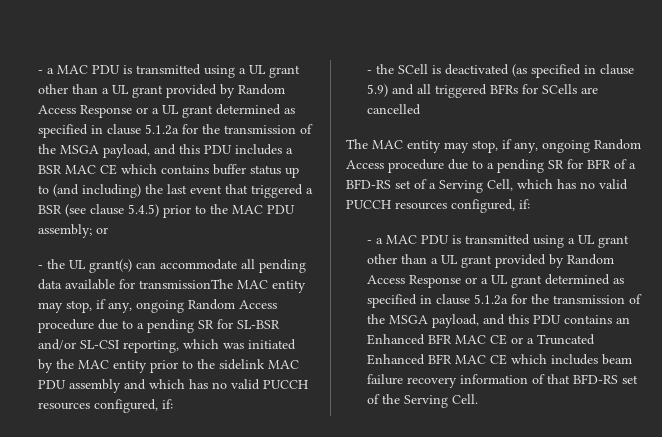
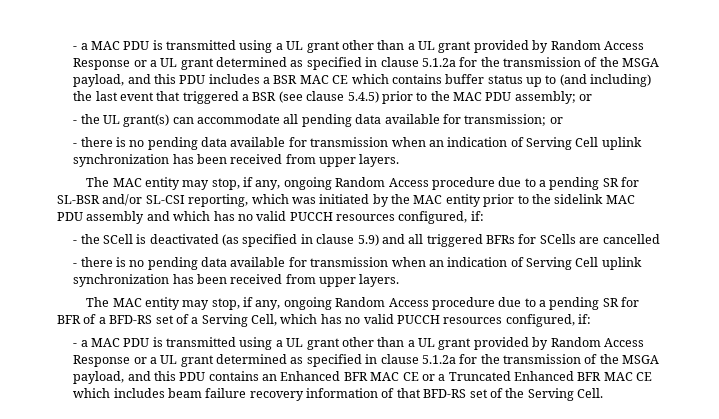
[139,279,234,289] transmissionThe -> [464,114,563,126] [73,137,642,150] [73,154,400,167] [86,177,110,187] transmission; or // - there is no pending data available for transmission when an indication of Serving Cell uplink synchronization has been received from upper layers. // The
(422, 109) none -> [73,257,642,270] [73,274,400,287] // - there is no pending data available for transmission when an indication of Serving Cell uplink synchronization has been received from upper layers.

